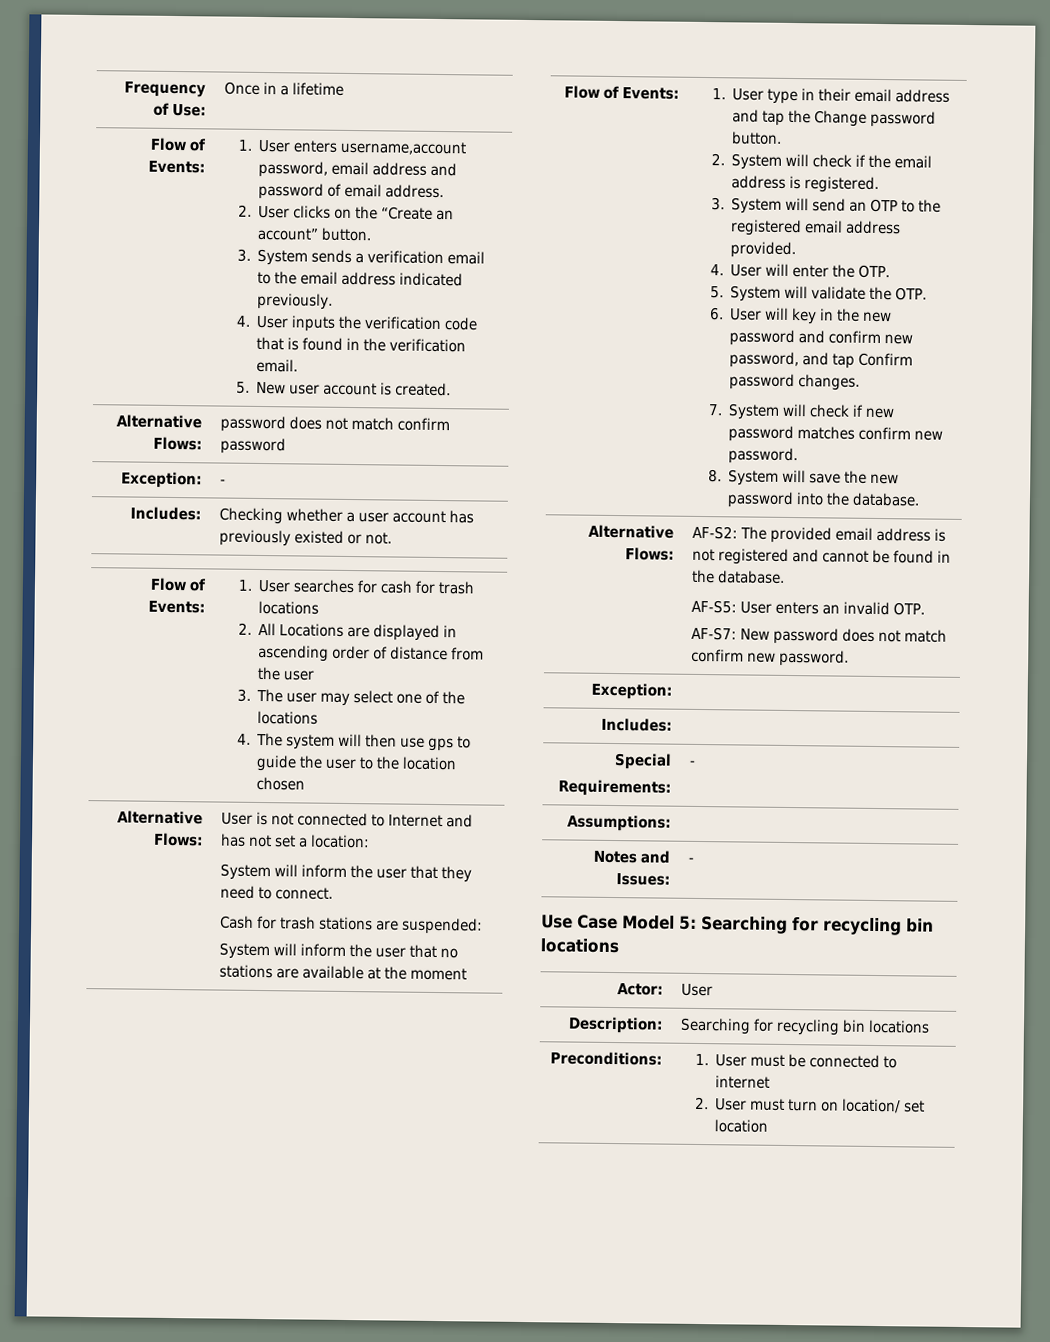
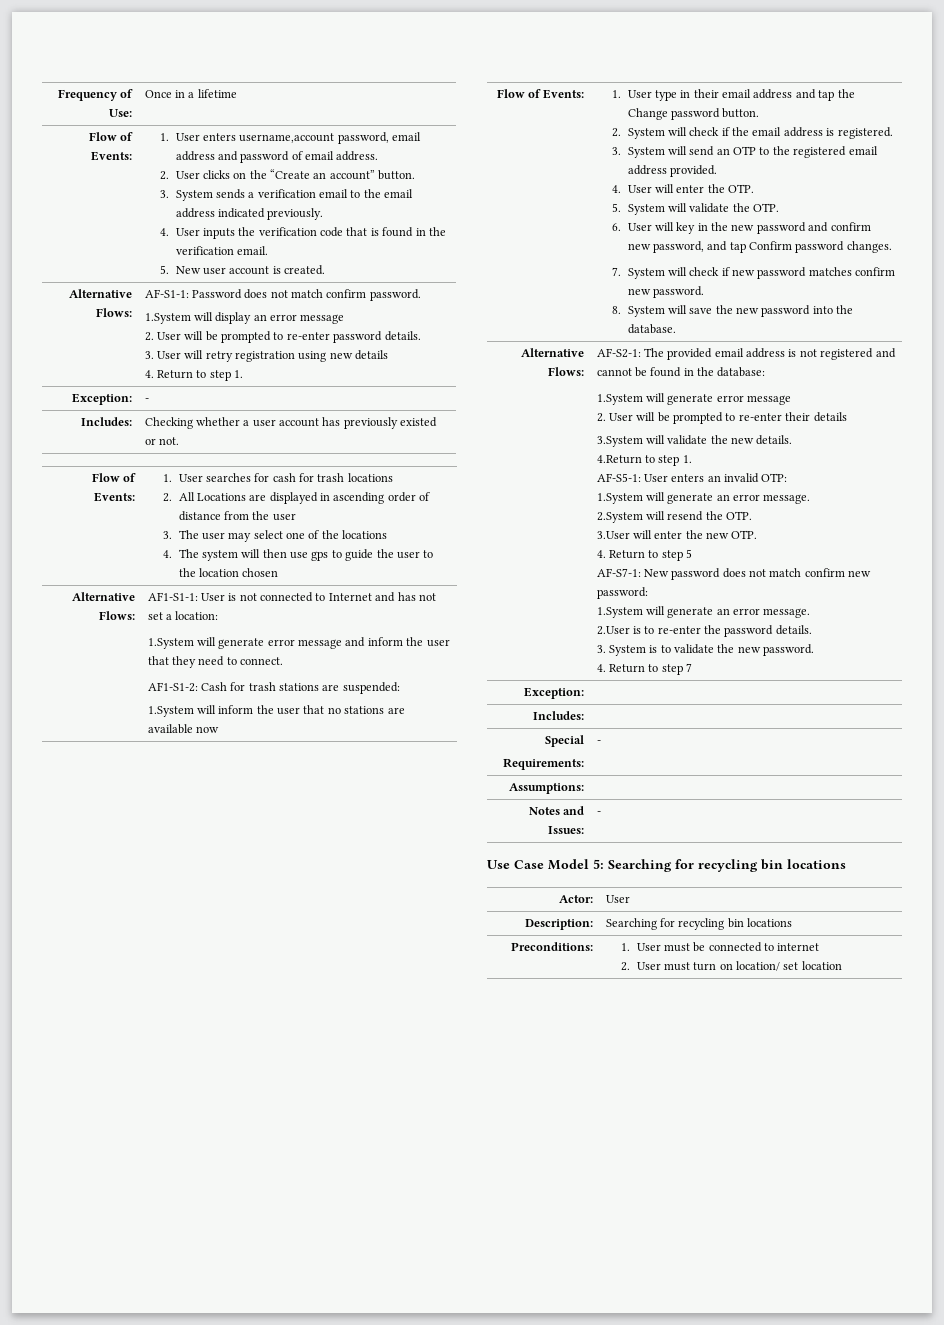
[219,415,451,433] [219,437,286,455] password does not match confirm password -> [144,289,421,301] [144,312,345,324] [144,331,421,343] [144,350,389,362] [144,370,244,381] AF-S1-1: Password does not match confirm password. // 1.System will display an error message // 2. User will be prompted to re-enter password details. // 3. User will retry registration using new details // 4. Return to step 1.
(204, 839) none -> [147,592,198,601] AF1-S1-1:
[219,863,298,881] System will -> [147,637,366,649] 1.System will generate error message and
(333, 893) none -> [147,682,198,692] AF1-S1-2:
[218,942,270,960] System -> [147,706,194,717] 1.System
[367,966,468,981] at the moment -> [195,726,219,733] now
[691,525,738,540] AF-S2: -> [596,348,641,358] AF-S2-1:
[717,570,785,584] [690,599,926,616] [690,626,737,641] database. // AF-S5: User enters an invalid OTP. // AF-S7: -> [717,367,766,377] [596,393,792,405] [596,412,847,424] [596,435,793,447] [596,455,692,466] [596,473,788,483] [596,492,811,504] [596,511,753,523] [596,530,758,539] [596,549,693,561] [596,568,641,577] database: // 1.System will generate error message // 2. User will be prompted to re-enter their details // 3.System will validate the new details. // 4.Return to step 1. // AF-S5-1: User enters an invalid OTP: // 1.System will generate an error message. // 2.System will resend the OTP. // 3.User will enter the new OTP. // 4. Return to step 5 // AF-S7-1:
[778,649,849,667] password. -> [596,587,648,599] [596,606,811,618] [596,625,812,637] [596,644,815,656] [596,663,693,675] password: // 1.System will generate an error message. // 2.User is to re-enter the password details. // 3. System is to validate the new password. // 4. Return to step 7

